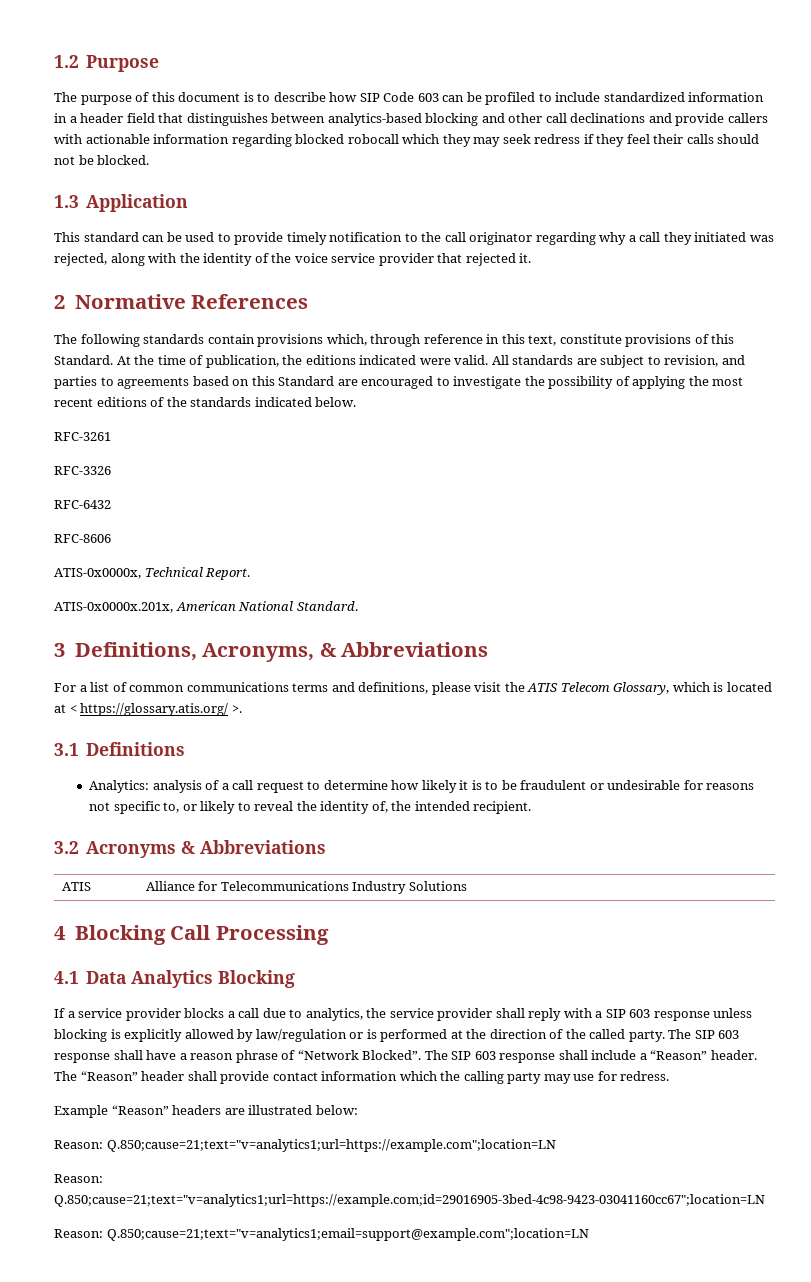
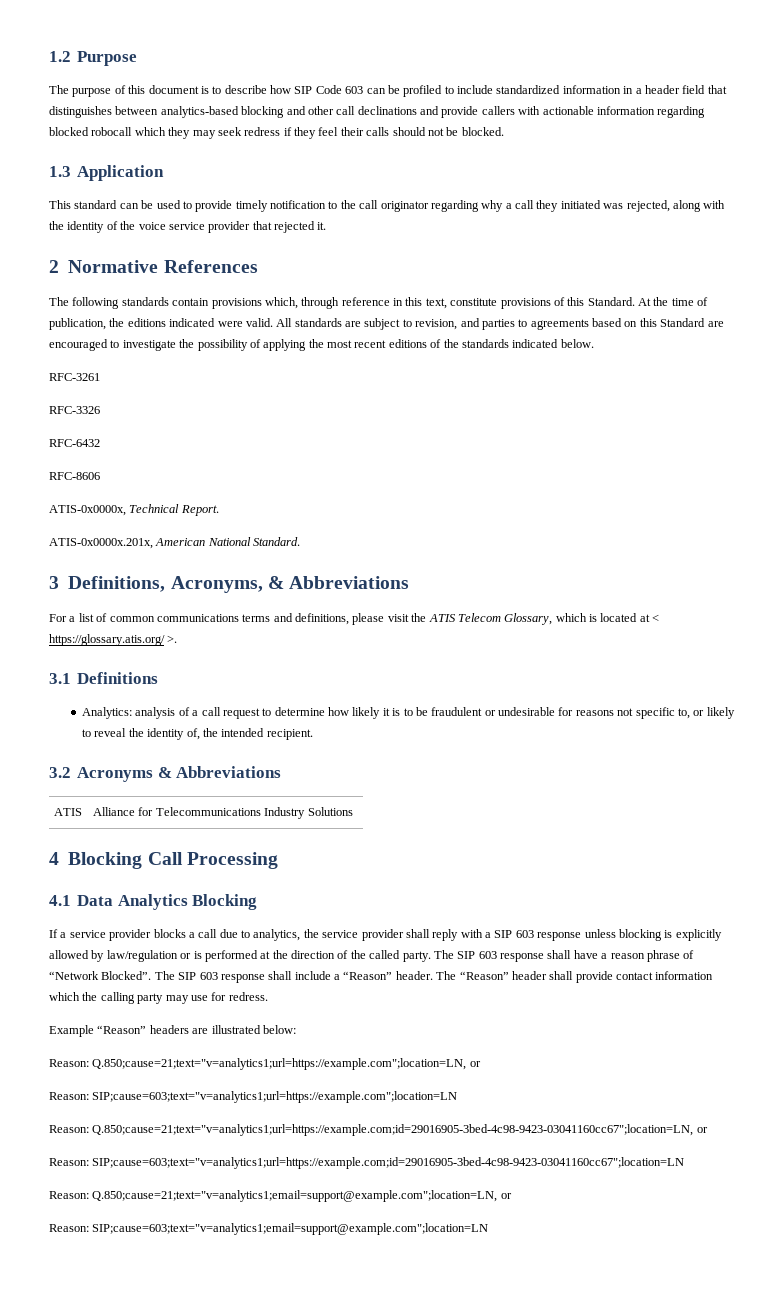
[106,1139,556,1152] [54,1174,103,1183] [54,1194,765,1207] [54,1228,589,1241] Q.850;cause=21;text="v=analytics1;url=https://example.com";location=LN // Reason: Q.850;cause=21;text="v=analytics1;url=https://example.com;id=29016905-3bed-4c98-9423-03041160cc67";location=LN // Reason: Q.850;cause=21;text="v=analytics1;email=support@example.com";location=LN -> [92,1058,481,1070] [49,1091,458,1103] [49,1124,708,1136] [49,1157,685,1169] [49,1190,512,1202] [49,1223,489,1235] Q.850;cause=21;text="v=analytics1;url=https://example.com";location=LN, or // Reason: SIP;cause=603;text="v=analytics1;url=https://example.com";location=LN // Reason: Q.850;cause=21;text="v=analytics1;url=https://example.com;id=29016905-3bed-4c98-9423-03041160cc67";location=LN, or // Reason: SIP;cause=603;text="v=analytics1;url=https://example.com;id=29016905-3bed-4c98-9423-03041160cc67";location=LN // Reason: Q.850;cause=21;text="v=analytics1;email=support@example.com";location=LN, or // Reason: SIP;cause=603;text="v=analytics1;email=support@example.com";location=LN

